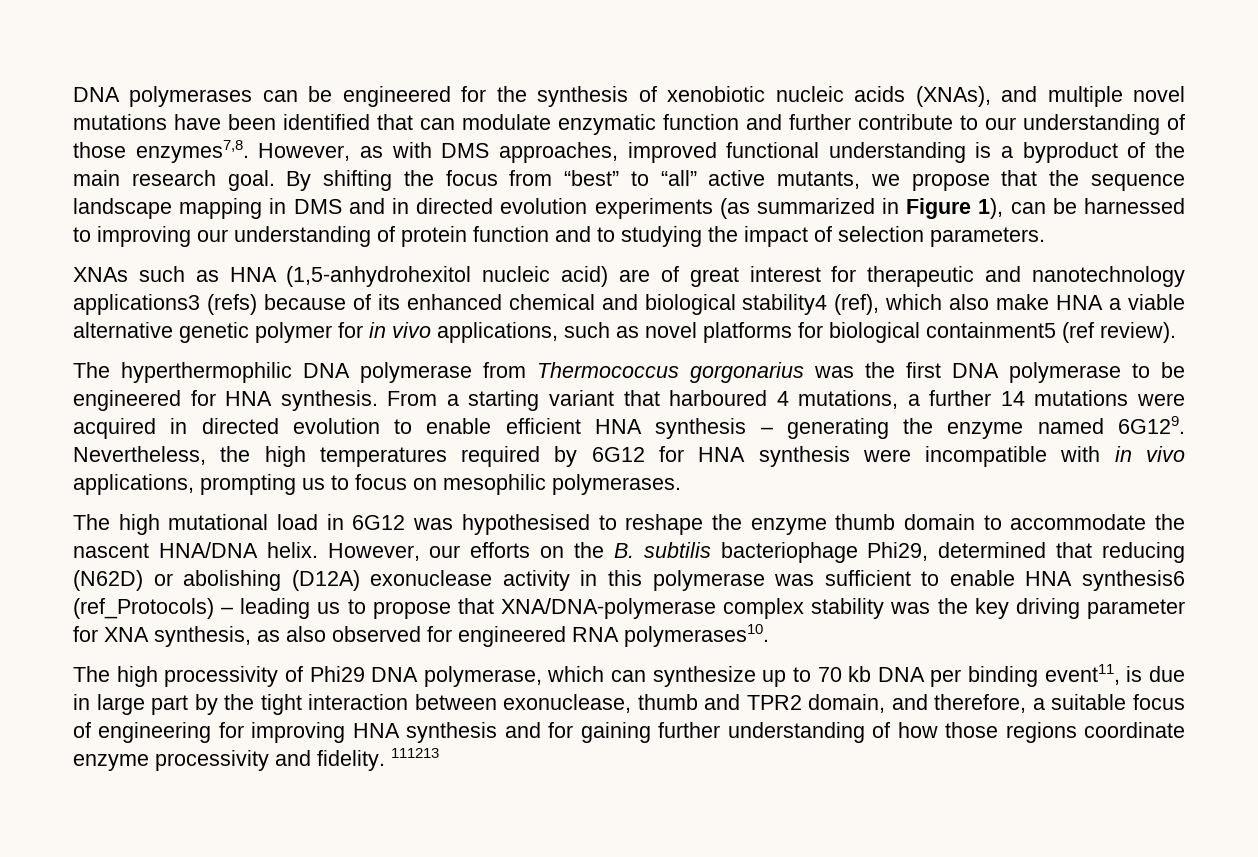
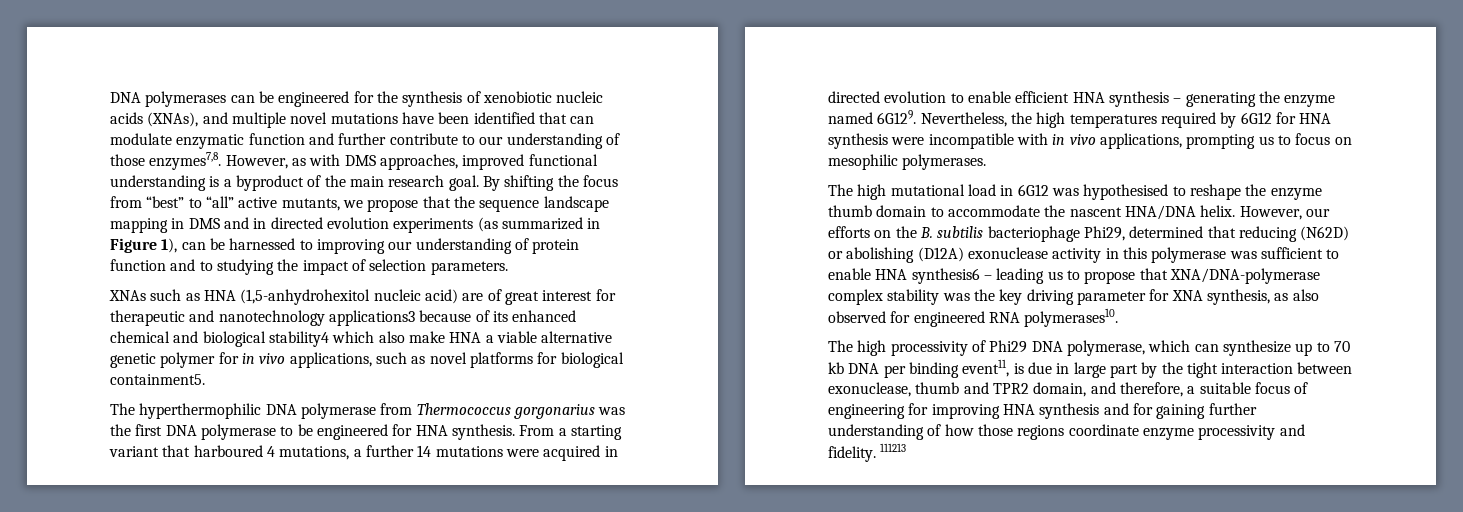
[206,294,257,315] (refs) -> (415, 318) none
[834,294,880,315] (ref), -> (329, 339) none
[926,322,1176,343] containment5 (ref review). -> [110,374,205,385] containment5.
[73,598,214,619] (ref_Protocols) -> (980, 276) none

